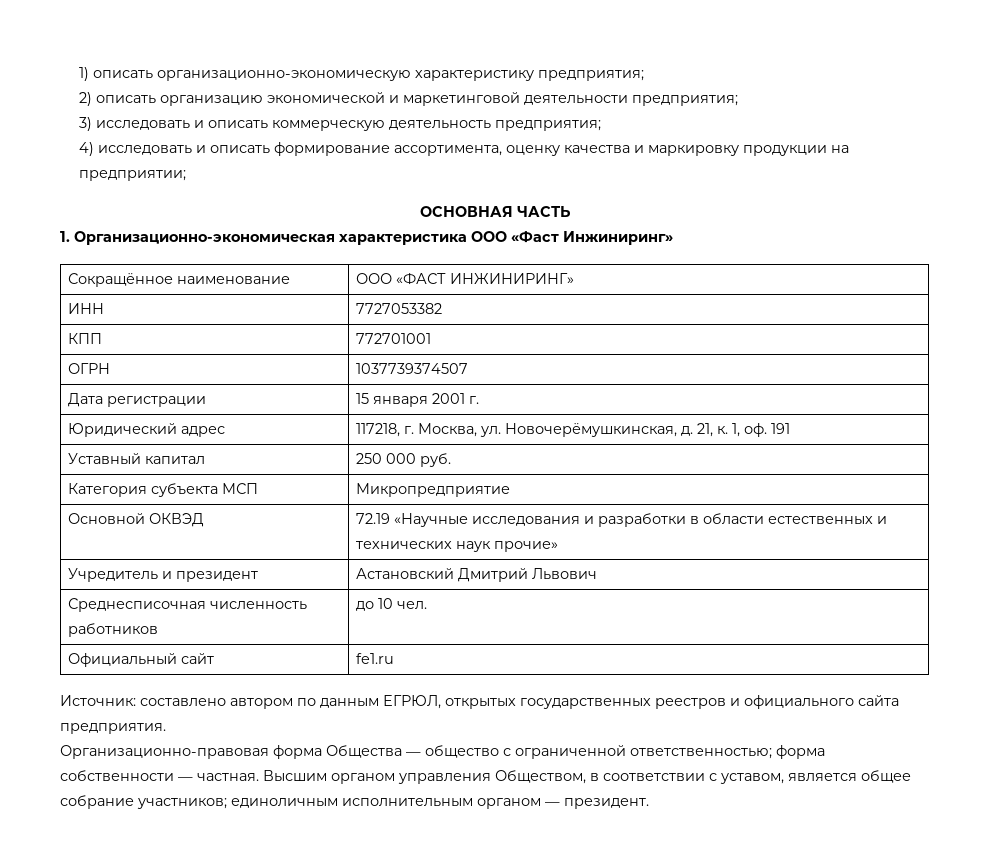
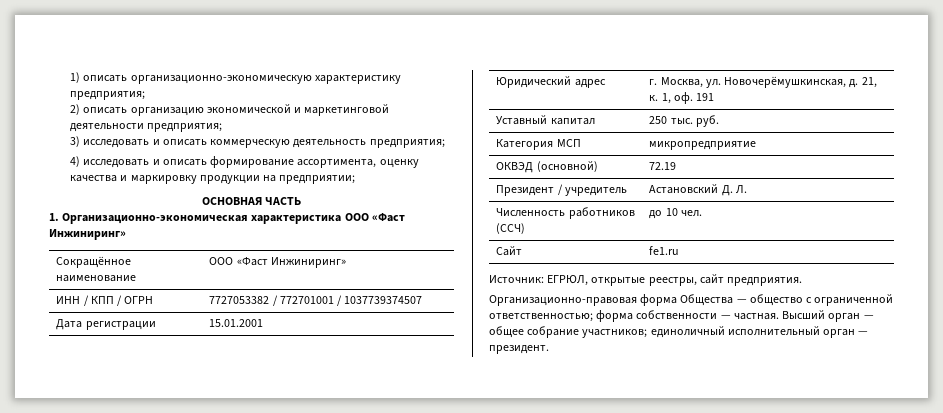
[396,273,575,285] «ФАСТ ИНЖИНИРИНГ» -> [236,257,346,268] «Фаст Инжиниринг»
(105, 308) none -> [83,295,154,306] / КПП / ОГРН
[68,333,103,344] // КПП | -> [272,295,278,306] /
[68,363,111,374] // ОГРН | -> [337,295,343,306] /
[356,393,480,407] 15 января 2001 г. -> [209,319,264,327] 15.01.2001
[356,423,401,437] 117218, -> (606, 83) none
[386,453,417,464] 000 -> [670,118,693,124] тыс.
[151,483,219,497] субъекта -> (554, 144) none
[356,483,511,497] [68,513,146,524] Микропредприятие // Основной -> [649,141,757,150] микропредприятие //
(205, 520) none -> [536,161,598,172] (основной)
[394,513,888,527] [356,541,559,552] [68,568,259,582] [356,568,598,582] [68,598,308,612] «Научные исследования и разработки в области естественных и технических наук прочие» // Учредитель и президент | Астановский Дмитрий Львович // Среднесписочная численность -> [496,184,627,196] [649,184,747,196] [496,208,566,217] // Президент / учредитель | Астановский Д. Л. // Численность
(159, 630) none -> [496,223,526,234] (ССЧ)
[68,653,215,667] Официальный сайт -> [496,246,523,256] Сайт
[140,695,899,709] составлено автором по данным ЕГРЮЛ, открытых государственных реестров и официального сайта -> [547,274,724,286] ЕГРЮЛ, открытые реестры, сайт
[263,770,911,784] [60,795,541,809] Высшим органом управления Обществом, в соответствии с уставом, является общее собрание участников; единоличным исполнительным органом -> [782,310,874,322] [489,326,856,338] Высший орган — общее собрание участников; единоличный исполнительный орган

